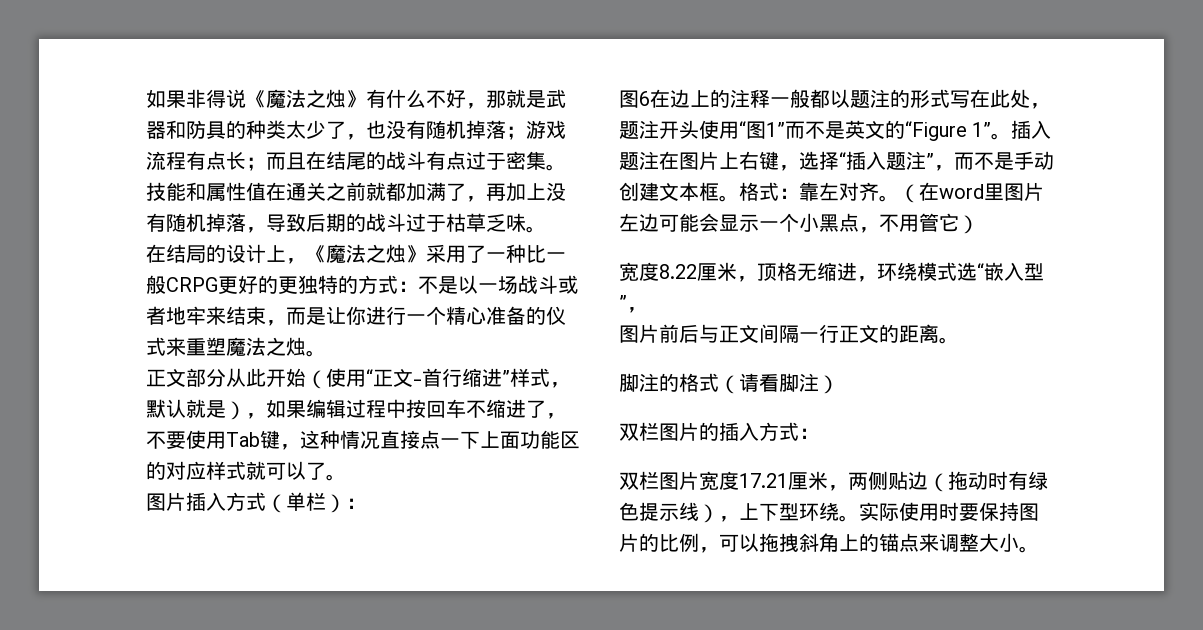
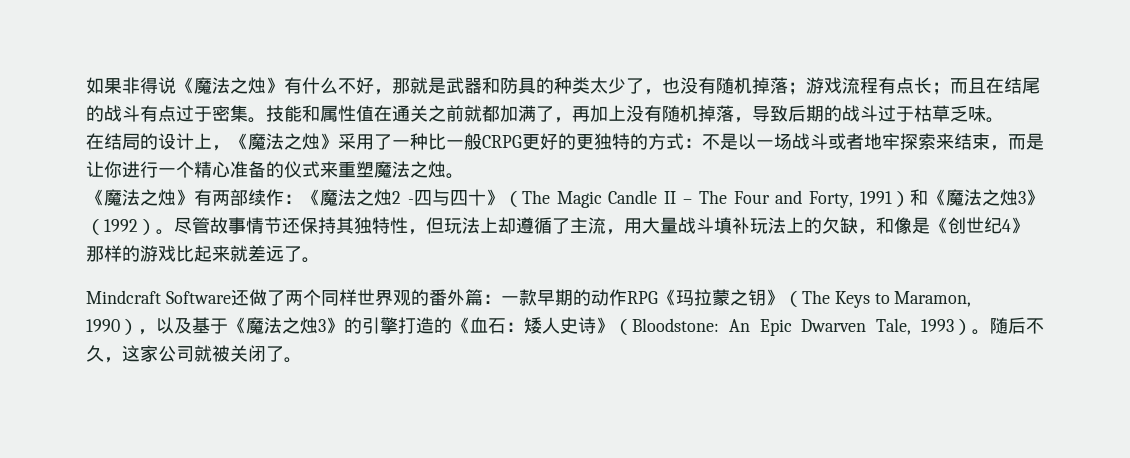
(206, 315) none -> [900,133,936,150] 探索
[146,368,570,389] [146,399,566,420] [146,430,580,450] [146,461,346,481] [146,492,366,513] [619,89,1050,109] [619,120,1052,141] [619,151,1054,171] [619,182,1044,203] [619,213,979,234] [619,262,1044,282] [619,295,647,313] [619,324,959,344] [619,373,839,394] [619,422,819,441] [619,471,1048,492] [619,502,1039,523] [619,533,1019,553] 正文部分从此开始（使用“正文-首行缩进”样式，默认就是），如果编辑过程中按回车不缩进了，不要使用Tab键，这种情况直接点一下上面功能区的对应样式就可以了。 // 图片插入方式（单栏）： // 图6在边上的注释一般都以题注的形式写在此处，题注开头使用“图1”而不是英文的“Figure 1”。插入题注在图片上右键，选择“插入题注”，而不是手动创建文本框。格式：靠左对齐。（在word里图片左边可能会显示一个小黑点，不用管它） // 宽度8.22厘米，顶格无缩进，环绕模式选“嵌入型”， // 图片前后与正文间隔一行正文的距离。 // 脚注的格式（请看脚注） // 双栏图片的插入方式： // 双栏图片宽度17.21厘米，两侧贴边（拖动时有绿色提示线），上下型环绕。实际使用时要保持图片的比例，可以拖拽斜角上的锚点来调整大小 -> [86,189,1044,208] [86,217,1029,235] [86,245,320,263] [86,289,972,308] [86,317,1044,336] [86,345,284,363] 《魔法之烛》有两部续作：《魔法之烛2 -四与四十》（The Magic Candle II – The Four and Forty, 1991）和《魔法之烛3》（1992）。尽管故事情节还保持其独特性，但玩法上却遵循了主流，用大量战斗填补玩法上的欠缺，和像是《创世纪4》那样的游戏比起来就差远了。 // Mindcraft Software还做了两个同样世界观的番外篇：一款早期的动作RPG《玛拉蒙之钥》（The Keys to Maramon, 1990），以及基于《魔法之烛3》的引擎打造的《血石：矮人史诗》（Bloodstone: An Epic Dwarven Tale, 1993）。随后不久，这家公司就被关闭了

